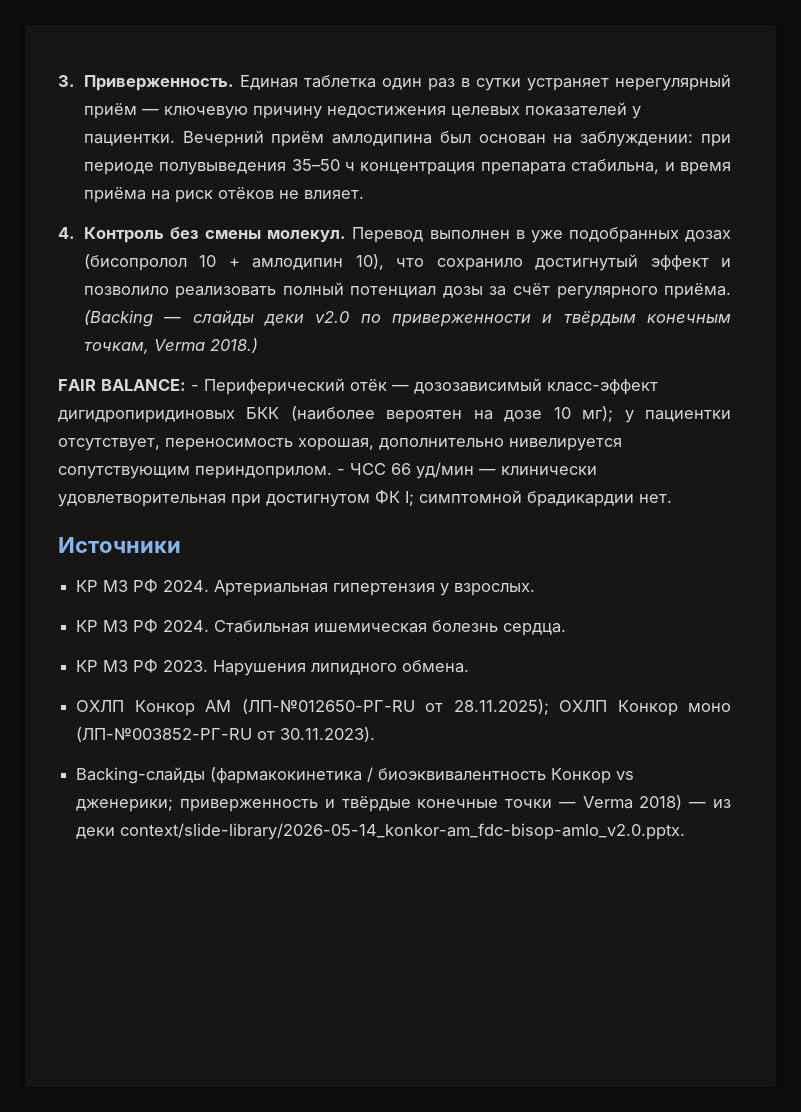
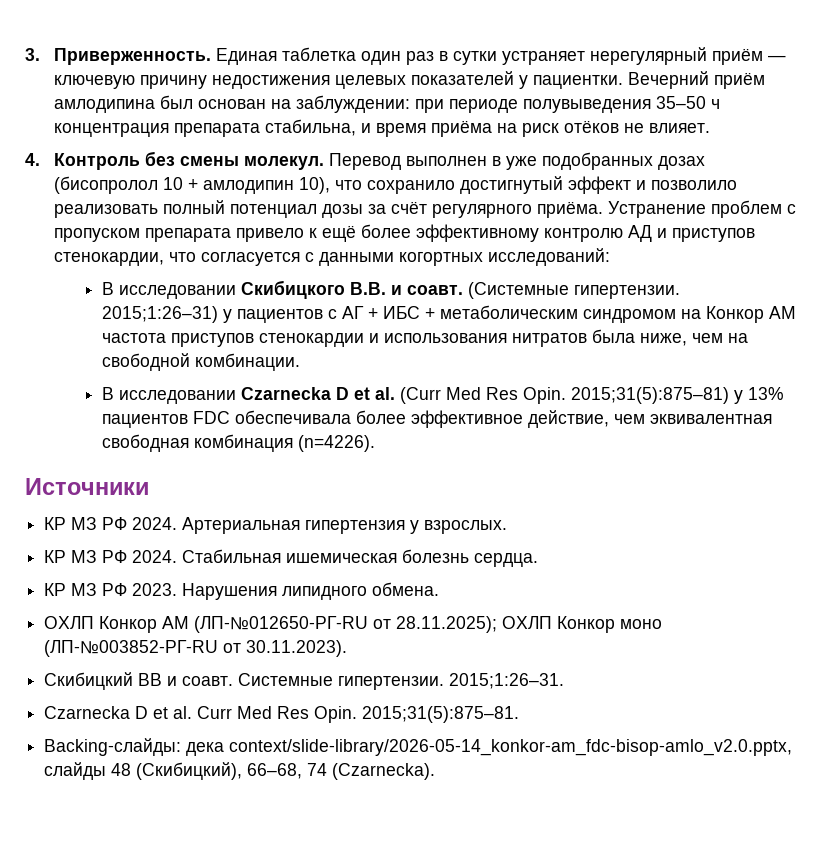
[83,310,731,327] [83,338,258,354] [58,378,658,395] [58,406,732,423] [58,438,622,451] [58,462,597,479] [58,490,672,507] (Backing — слайды деки v2.0 по приверженности и твёрдым конечным точкам, Verma 2018.) // FAIR BALANCE: - Периферический отёк — дозозависимый класс-эффект дигидропиридиновых БКК (наиболее вероятен на дозе 10 мг); у пациентки отсутствует, переносимость хорошая, дополнительно нивелируется сопутствующим периндоприлом. - ЧСС 66 уд/мин — клинически удовлетворительная при достигнутом ФК I; симптомной брадикардии нет. -> [607,200,796,218] [53,224,755,242] [53,248,610,266] [101,280,680,299] [101,305,796,323] [101,329,748,347] [101,353,300,371] [101,387,784,404] [101,410,772,428] [101,434,375,452] Устранение проблем с пропуском препарата привело к ещё более эффективному контролю АД и приступов стенокардии, что согласуется с данными когортных исследований: // В исследовании Скибицкого В.В. и соавт. (Системные гипертензии. 2015;1:26–31) у пациентов с АГ + ИБС + метаболическим синдромом на Конкор АМ частота приступов стенокардии и использования нитратов была ниже, чем на свободной комбинации. // В исследовании Czarnecka D et al. (Curr Med Res Opin. 2015;31(5):875–81) у 13% пациентов FDC обеспечивала более эффективное действие, чем эквивалентная свободная комбинация (n=4226).
[76,767,635,784] [76,795,731,812] [76,823,686,840] Backing-слайды (фармакокинетика / биоэквивалентность Конкор vs дженерики; приверженность и твёрдые конечные точки — Verma 2018) — из деки context/slide-library/2026-05-14_konkor-am_fdc-bisop-amlo_v2.0.pptx. -> [44,672,565,690] [44,706,520,723] [44,738,793,756] [44,762,436,780] Скибицкий ВВ и соавт. Системные гипертензии. 2015;1:26–31. // Czarnecka D et al. Curr Med Res Opin. 2015;31(5):875–81. // Backing-слайды: дека context/slide-library/2026-05-14_konkor-am_fdc-bisop-amlo_v2.0.pptx, слайды 48 (Скибицкий), 66–68, 74 (Czarnecka).

